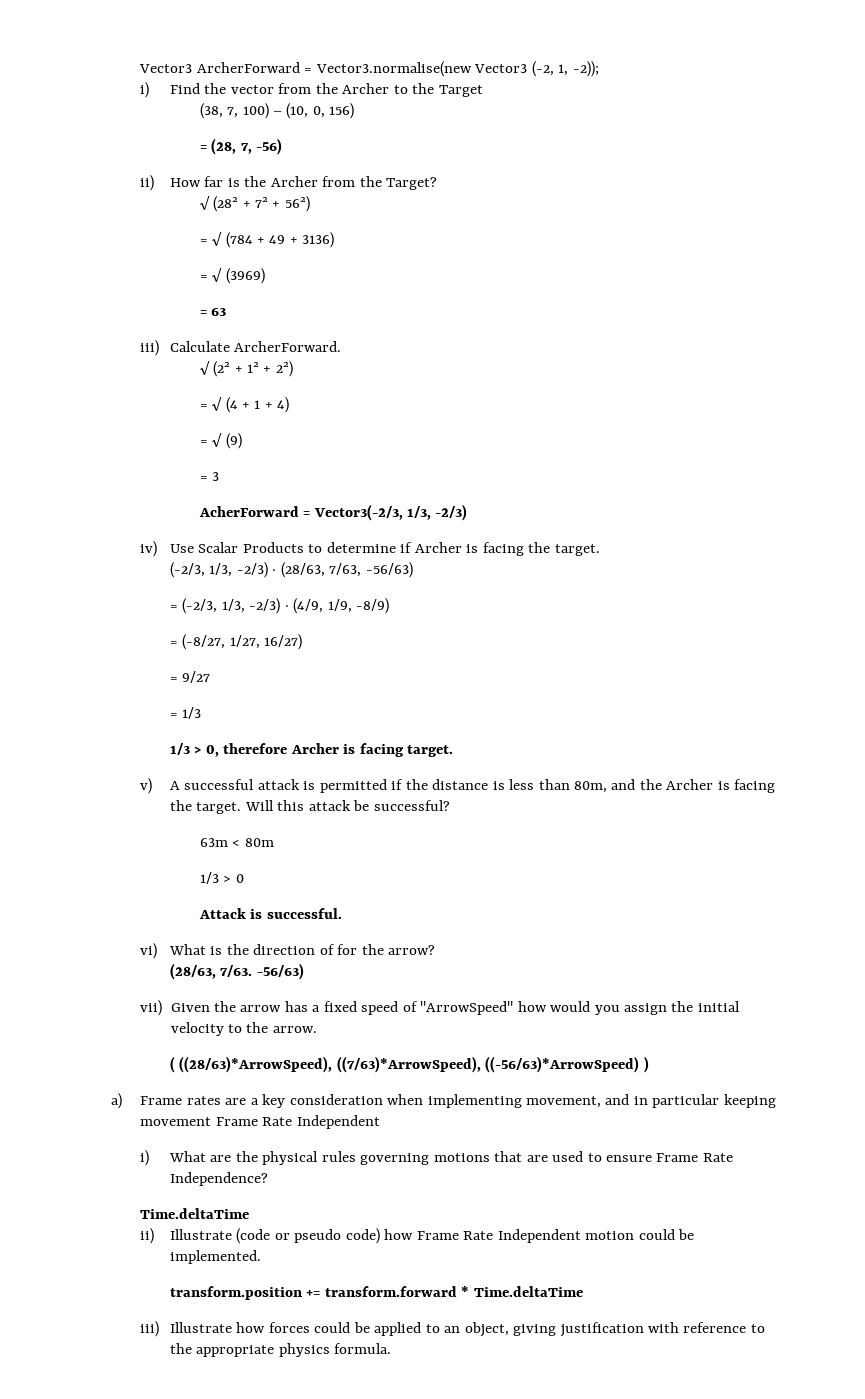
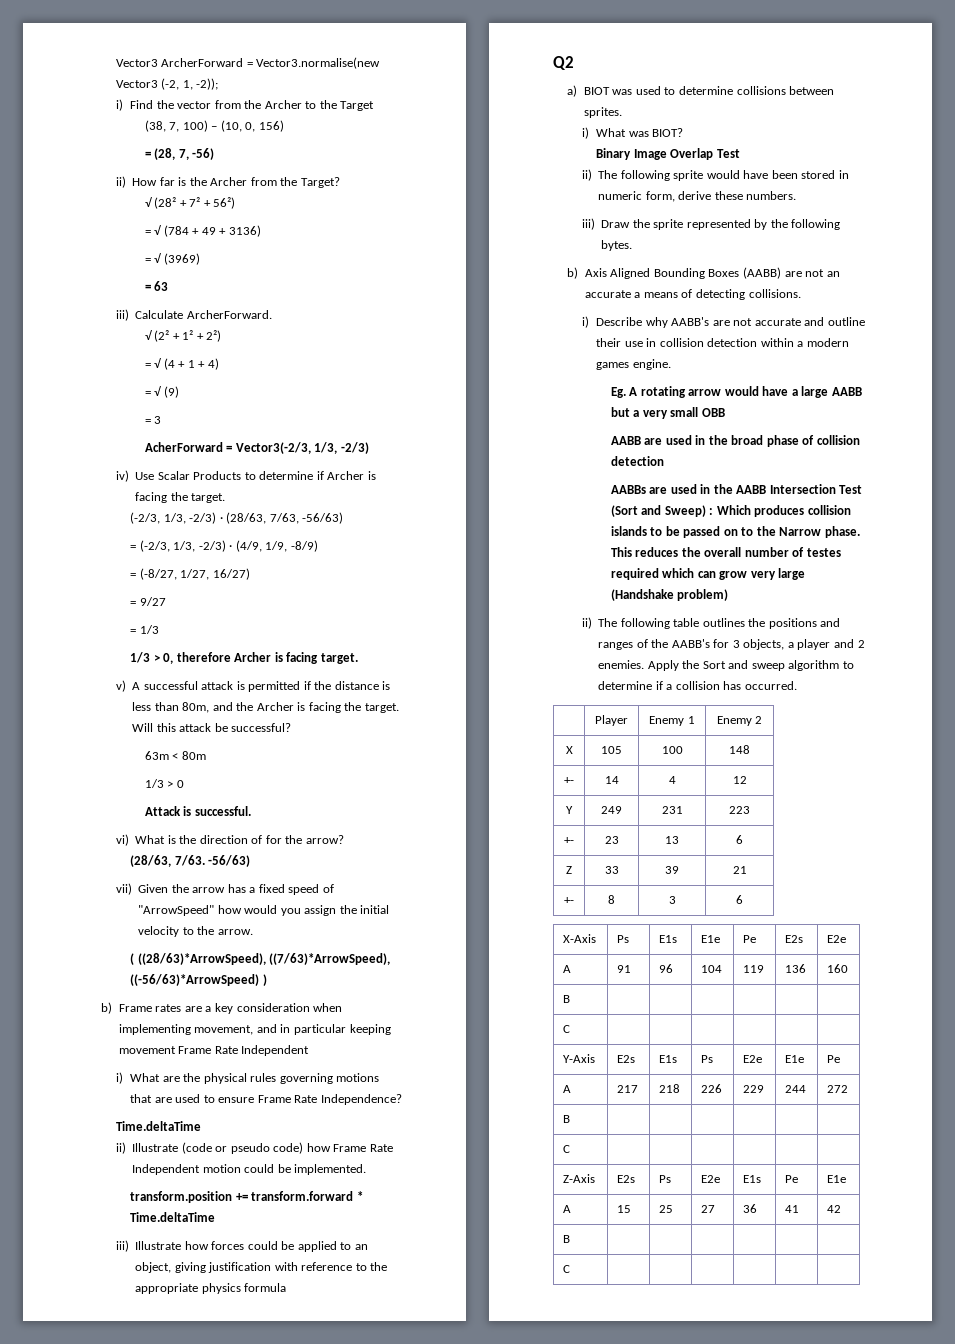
[110,1093,122,1109] a) -> [101,1002,113,1014] b)
[334,1343,392,1354] formula. -> [244,1283,287,1292] [553,56,574,70] [567,85,835,97] [583,107,622,118] [581,127,684,139] [596,148,740,160] [581,169,849,181] [598,191,797,202] [581,218,841,230] [601,240,633,251] [567,267,840,279] [584,289,801,300] [581,316,865,328] [596,338,849,347] [596,359,671,370] [610,386,862,398] [610,407,725,419] [610,435,860,447] [610,456,664,466] [610,484,863,494] [610,505,851,517] [610,526,860,538] [610,547,841,557] [610,568,806,580] [610,589,729,601] [581,617,841,629] [598,639,865,650] [598,660,854,671] [598,681,797,690] [595,715,628,726] [649,716,695,726] [716,716,763,726] [565,746,573,754] [601,746,622,754] [661,746,683,754] [729,745,750,754] [564,777,574,784] [604,776,619,784] [668,776,676,784] [732,776,747,784] [566,806,573,814] [601,806,622,814] [661,806,683,814] [729,806,750,814] [564,837,574,844] [604,836,619,844] [665,836,679,844] [736,835,743,844] [566,866,572,874] [604,866,619,874] [665,866,679,874] [732,866,747,874] [564,897,574,904] [608,895,615,904] [668,896,676,904] [736,895,743,904] [563,934,597,943] [617,935,630,943] [659,935,678,943] [701,935,721,943] [743,935,757,943] [785,935,804,943] [827,935,847,943] [563,965,572,973] [617,965,632,973] [659,964,674,973] [701,965,723,973] [743,965,765,973] [785,964,807,973] [827,964,849,973] [563,995,571,1003] [563,1025,571,1033] [563,1054,596,1063] [617,1055,636,1063] [659,1055,678,1063] [701,1055,714,1063] [743,1055,763,1063] [785,1055,805,1063] [827,1055,841,1063] [563,1085,572,1093] [617,1085,639,1093] [659,1084,681,1093] [701,1084,723,1093] [743,1085,765,1093] [785,1085,807,1093] [827,1085,849,1093] [563,1115,571,1123] [563,1145,571,1153] [563,1174,596,1183] [617,1175,636,1183] [659,1175,672,1183] [701,1175,721,1183] [743,1175,762,1183] [785,1175,799,1183] [827,1175,847,1183] [563,1205,572,1213] [617,1205,632,1213] [659,1205,674,1213] [701,1205,716,1213] [743,1204,758,1213] [785,1205,800,1213] [827,1205,842,1213] [563,1235,571,1243] [563,1265,571,1273] formula // Q2 // a) BIOT was used to determine collisions between sprites. // i) What was BIOT? // Binary Image Overlap Test // ii) The following sprite would have been stored in numeric form, derive these numbers. // iii) Draw the sprite represented by the following bytes. // b) Axis Aligned Bounding Boxes (AABB) are not an accurate a means of detecting collisions. // i) Describe why AABB's are not accurate and outline their use in collision detection within a modern games engine. // Eg. A rotating arrow would have a large AABB but a very small OBB // AABB are used in the broad phase of collision detection // AABBs are used in the AABB Intersection Test (Sort and Sweep) : Which produces collision islands to be passed on to the Narrow phase. This reduces the overall number of testes required which can grow very large (Handshake problem) // ii) The following table outlines the positions and ranges of the AABB's for 3 objects, a player and 2 enemies. Apply the Sort and sweep algorithm to determine if a collision has occurred. // | Player | Enemy 1 | Enemy 2 // X | 105 | 100 | 148 // +- | 14 | 4 | 12 // Y | 249 | 231 | 223 // +- | 23 | 13 | 6 // Z | 33 | 39 | 21 // +- | 8 | 3 | 6 // X-Axis | Ps | E1s | E1e | Pe | E2s | E2e // A | 91 | 96 | 104 | 119 | 136 | 160 // B | | | | | | // C | | | | | | // Y-Axis | E2s | E1s | Ps | E2e | E1e | Pe // A | 217 | 218 | 226 | 229 | 244 | 272 // B | | | | | | // C | | | | | | // Z-Axis | E2s | Ps | E2e | E1s | Pe | E1e // A | 15 | 25 | 27 | 36 | 41 | 42 // B | | | | | | // C | | | | | |

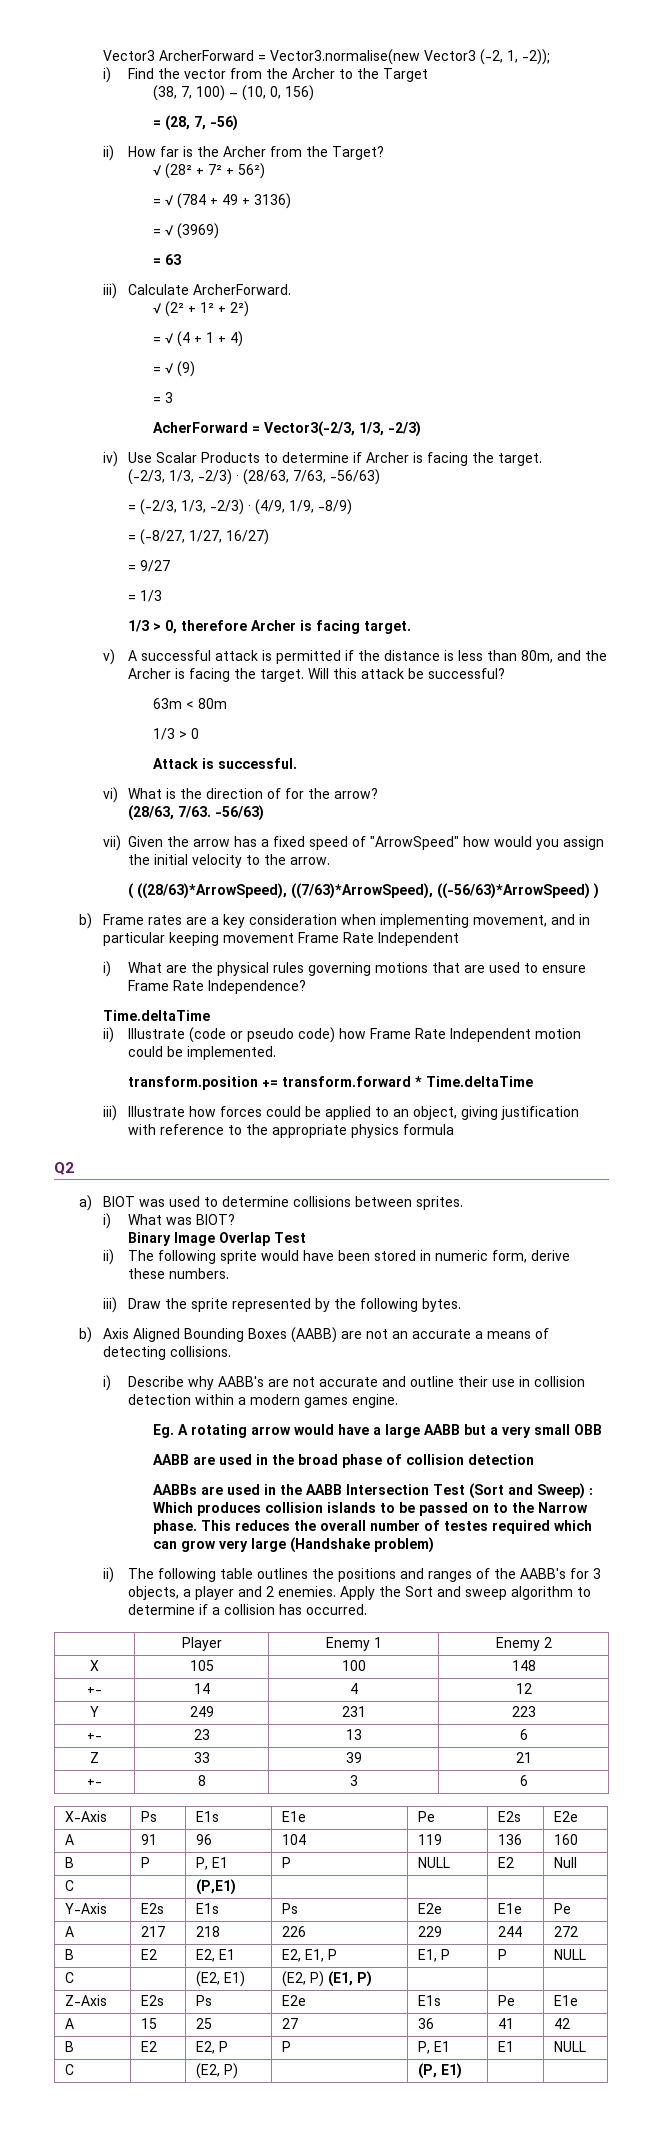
[563,1025,571,1033] | | | | | // C | | -> [140,1857,150,1868] [195,1857,228,1870] [281,1857,291,1868] [417,1857,450,1868] [497,1857,514,1868] [553,1857,577,1868] [64,1880,74,1891] [195,1879,236,1895] P | P, E1 | P | NULL | E2 | Null // C | | (P,E1)
[563,1145,571,1153] | | | | | // C | | | -> [140,1949,157,1960] [195,1949,235,1962] [281,1949,337,1962] [417,1949,450,1962] [497,1949,507,1960] [553,1949,586,1960] [64,1972,74,1983] [195,1971,245,1987] [281,1971,372,1987] E2 | E2, E1 | E2, E1, P | E1, P | P | NULL // C | | (E2, E1) | (E2, P) (E1, P)
[563,1265,571,1273] | | | | | // C | | | | -> [140,2041,157,2052] [195,2041,228,2054] [281,2041,291,2052] [417,2041,450,2054] [497,2041,514,2052] [553,2041,586,2052] [64,2064,74,2075] [195,2063,238,2079] [417,2063,462,2079] E2 | E2, P | P | P, E1 | E1 | NULL // C | | (E2, P) | | (P, E1)

